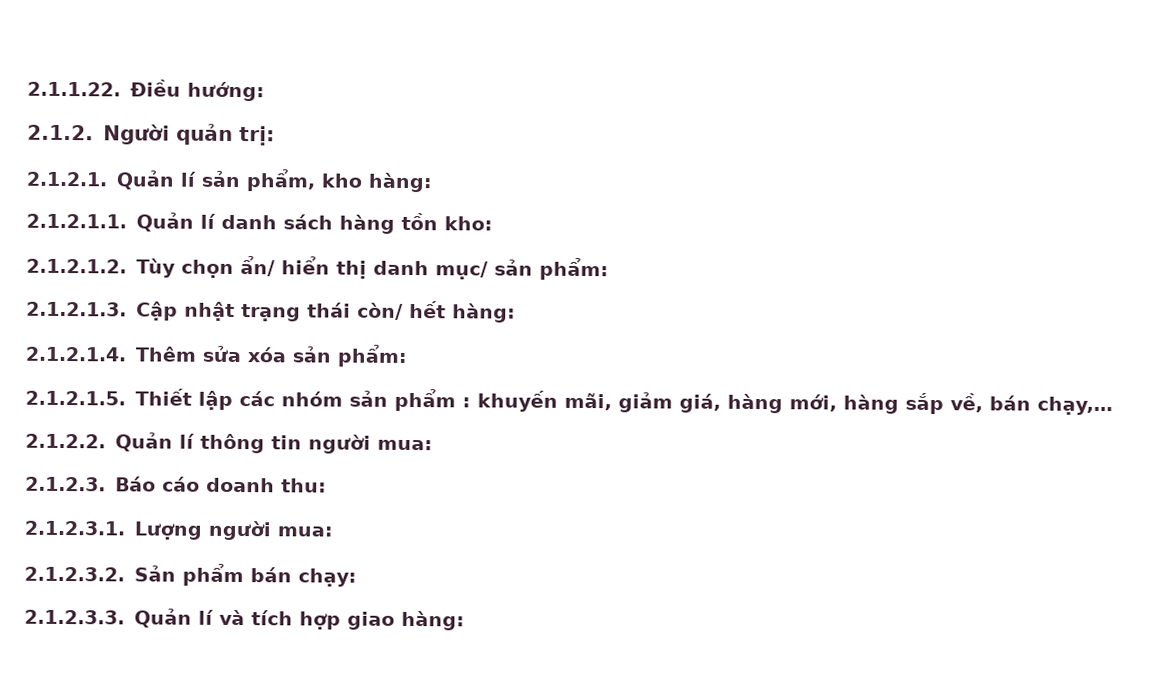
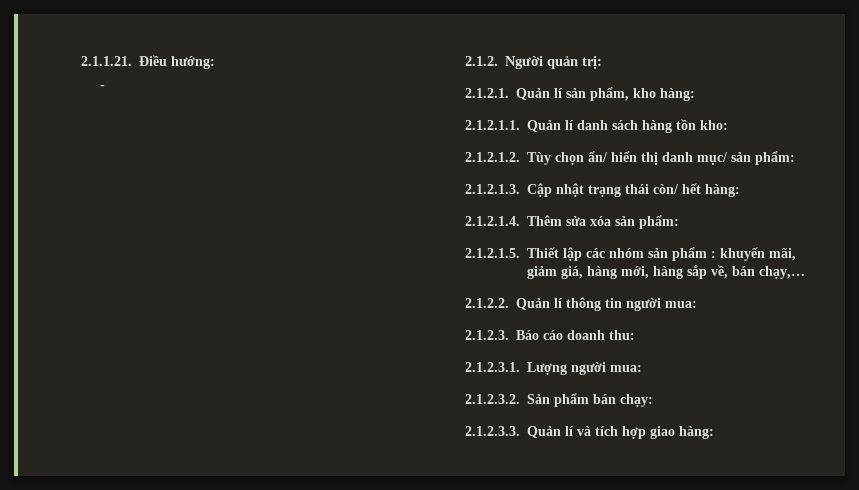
[27,81,121,97] 2.1.1.22. -> [81,56,132,66] 2.1.1.21.
(265, 91) none -> [100,85,106,89] // -

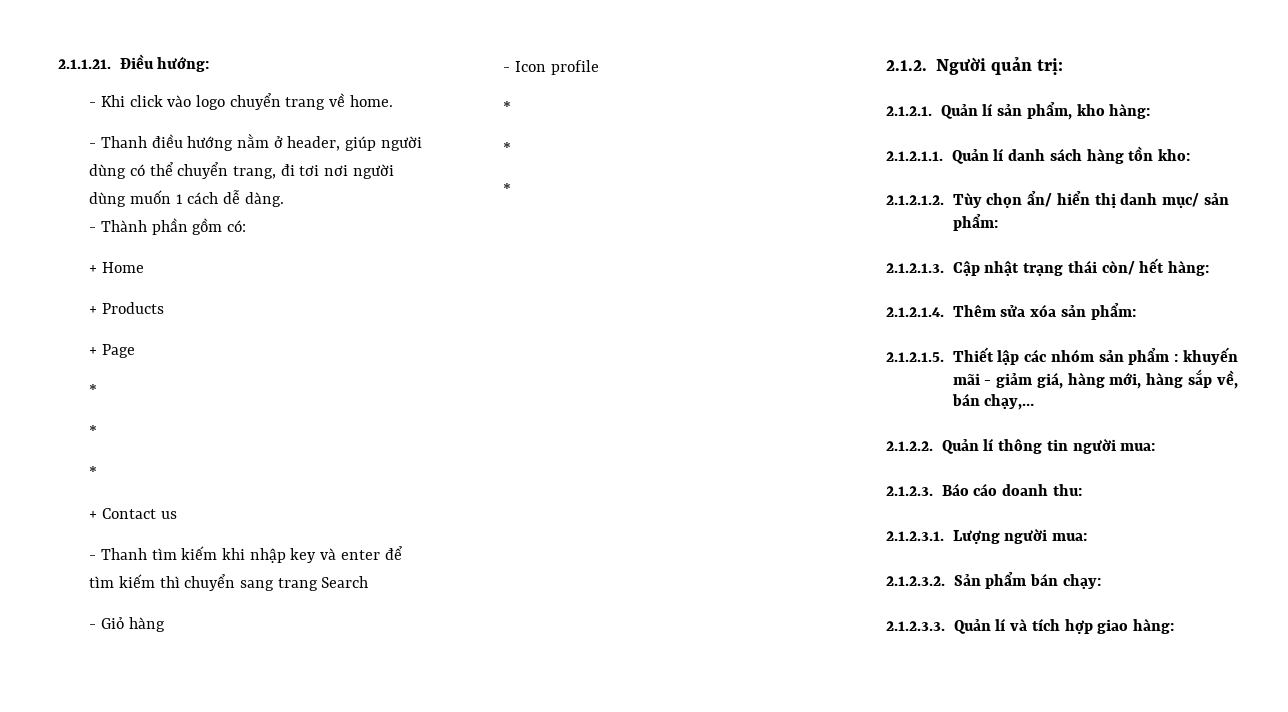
(106, 87) none -> [100,93,393,110] [89,133,422,151] [89,162,394,179] [89,190,284,207] [89,218,247,235] [89,262,144,273] [89,302,164,314] [89,344,135,358] [89,384,98,396] [89,425,98,437] [89,466,98,478] [89,508,177,519] [89,546,402,563] [89,574,369,591] [89,617,165,632] [503,60,599,75] [503,101,512,113] [503,142,512,154] [503,183,512,195] Khi click vào logo chuyển trang về home. // - Thanh điều hướng nằm ở header, giúp người dùng có thể chuyển trang, đi tơi nơi người dùng muốn 1 cách dễ dàng. // - Thành phần gồm có: // + Home // + Products // + Page // * // * // * // + Contact us // - Thanh tìm kiếm khi nhập key và enter để tìm kiếm thì chuyển sang trang Search // - Giỏ hàng // - Icon profile // * // * // *
[769,248,796,261] mãi, -> [952,373,992,385] mãi -

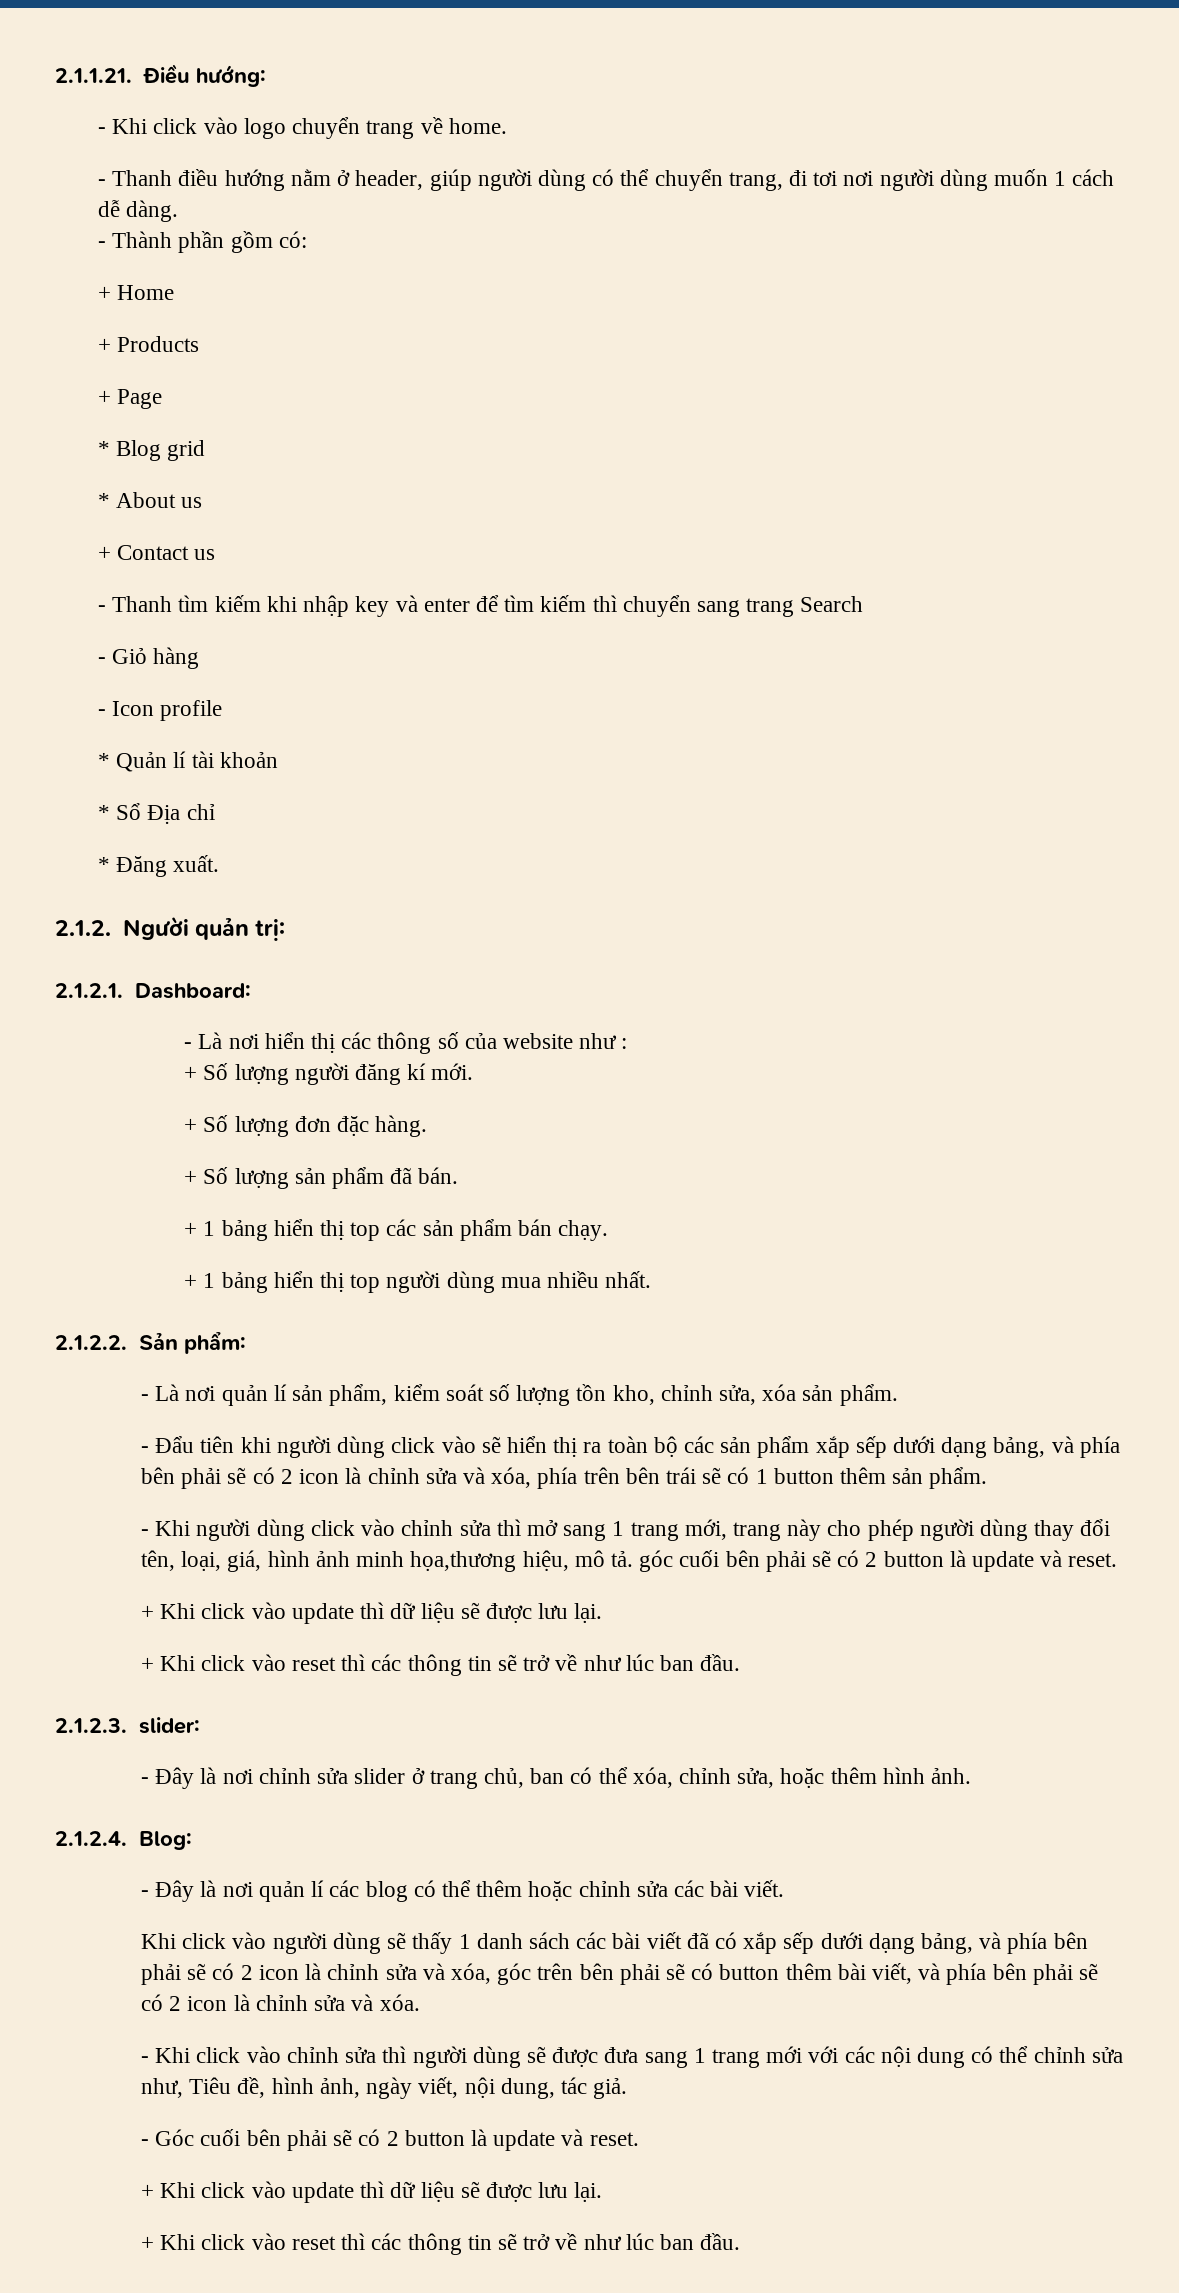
[89,425,98,437] [89,466,98,478] // * // * -> [116,440,206,461] [98,492,203,508] Blog grid // * About us
[503,142,512,154] [503,183,512,195] // * // * -> [116,751,278,772] [98,803,215,824] [98,855,220,877] Quản lí tài khoản // * Sổ Địa chỉ // * Đăng xuất.
[940,102,1151,120] [886,146,1191,164] [886,191,1229,208] [952,214,998,231] [886,258,1210,276] [886,303,1136,320] [886,347,1238,365] [952,369,1238,389] [951,393,1035,410] [886,438,1156,454] [886,483,1082,496] [886,528,1088,544] [886,572,1101,589] [886,618,1175,634] Quản lí sản phẩm, kho hàng: // 2.1.2.1.1. Quản lí danh sách hàng tồn kho: // 2.1.2.1.2. Tùy chọn ẩn/ hiển thị danh mục/ sản phẩm: // 2.1.2.1.3. Cập nhật trạng thái còn/ hết hàng: // 2.1.2.1.4. Thêm sửa xóa sản phẩm: // 2.1.2.1.5. Thiết lập các nhóm sản phẩm : khuyến mãi - giảm giá, hàng mới, hàng sắp về, bán chạy,… // 2.1.2.2. Quản lí thông tin người mua: // 2.1.2.3. Báo cáo doanh thu: // 2.1.2.3.1. Lượng người mua: // 2.1.2.3.2. Sản phẩm bán chạy: // 2.1.2.3.3. Quản lí và tích hợp giao hàng: -> [134,983,251,999] [184,1032,628,1054] [184,1063,474,1085] [184,1115,428,1137] [184,1167,459,1189] [184,1219,609,1241] [184,1271,652,1293] [55,1332,246,1354] [141,1384,898,1406] [141,1436,1120,1458] [141,1467,988,1489] [141,1519,1111,1541] [141,1550,1118,1572] [141,1602,603,1624] [141,1654,741,1676] [55,1717,200,1734] [141,1767,972,1789] [55,1831,192,1850] [141,1880,785,1902] [141,1932,1088,1954] [141,1963,1099,1985] [141,1994,420,2011] [141,2046,1123,2068] [141,2077,628,2099] [141,2129,639,2151] [141,2181,603,2203] [141,2233,741,2255] Dashboard: // - Là nơi hiển thị các thông số của website như : // + Số lượng người đăng kí mới. // + Số lượng đơn đặc hàng. // + Số lượng sản phẩm đã bán. // + 1 bảng hiển thị top các sản phẩm bán chạy. // + 1 bảng hiển thị top người dùng mua nhiều nhất. // 2.1.2.2. Sản phẩm: // - Là nơi quản lí sản phẩm, kiểm soát số lượng tồn kho, chỉnh sửa, xóa sản phẩm. // - Đẩu tiên khi người dùng click vào sẽ hiển thị ra toàn bộ các sản phẩm xắp sếp dưới dạng bảng, và phía bên phải sẽ có 2 icon là chỉnh sửa và xóa, phía trên bên trái sẽ có 1 button thêm sản phẩm. // - Khi người dùng click vào chỉnh sửa thì mở sang 1 trang mới, trang này cho phép người dùng thay đổi tên, loại, giá, hình ảnh minh họa,thương hiệu, mô tả. góc cuối bên phải sẽ có 2 button là update và reset. // + Khi click vào update thì dữ liệu sẽ được lưu lại. // + Khi click vào reset thì các thông tin sẽ trở về như lúc ban đầu. // 2.1.2.3. slider: // - Đây là nơi chỉnh sửa slider ở trang chủ, ban có thể xóa, chỉnh sửa, hoặc thêm hình ảnh. // 2.1.2.4. Blog: // - Đây là nơi quản lí các blog có thể thêm hoặc chỉnh sửa các bài viết. // Khi click vào người dùng sẽ thấy 1 danh sách các bài viết đã có xắp sếp dưới dạng bảng, và phía bên phải sẽ có 2 icon là chỉnh sửa và xóa, góc trên bên phải sẽ có button thêm bài viết, và phía bên phải sẽ có 2 icon là chỉnh sửa và xóa. // - Khi click vào chỉnh sửa thì người dùng sẽ được đưa sang 1 trang mới với các nội dung có thể chỉnh sửa như, Tiêu đề, hình ảnh, ngày viết, nội dung, tác giả. // - Góc cuối bên phải sẽ có 2 button là update và reset. // + Khi click vào update thì dữ liệu sẽ được lưu lại. // + Khi click vào reset thì các thông tin sẽ trở về như lúc ban đầu.

